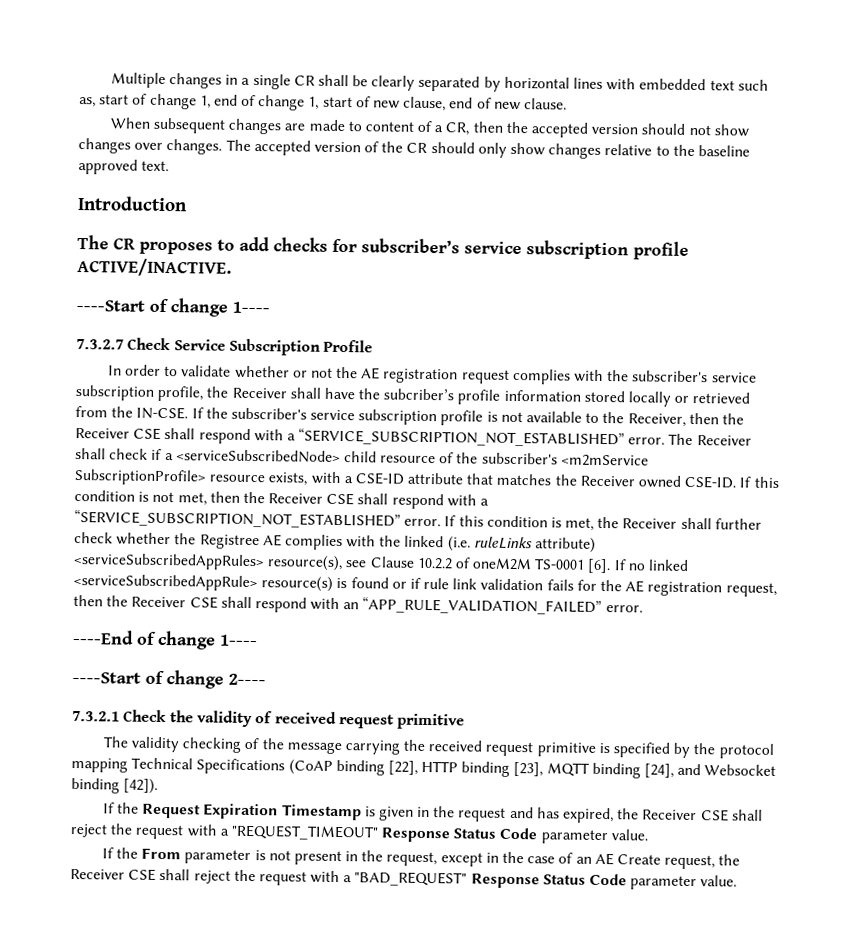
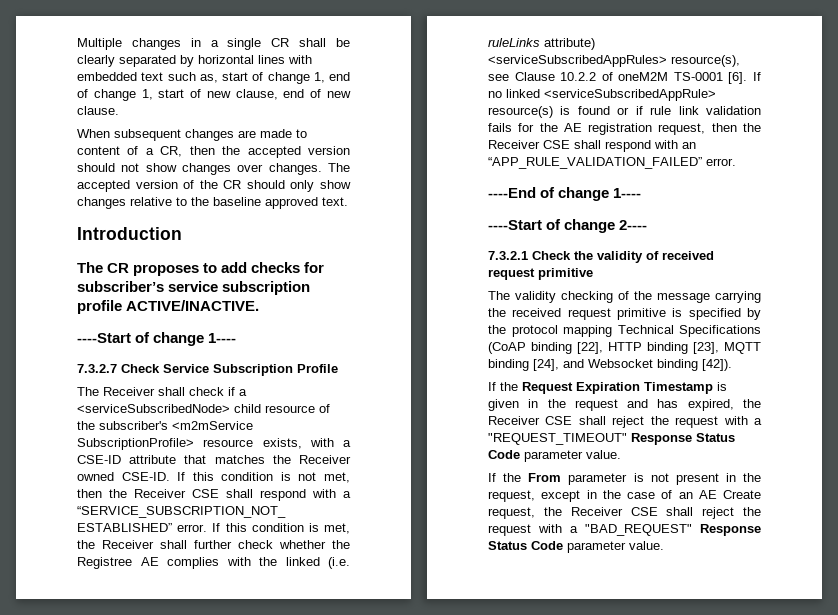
[107,364,757,385] [75,385,751,407] [75,405,744,427] [75,427,666,448] In order to validate whether or not the AE registration request complies with the subscriber's service subscription profile, the Receiver shall have the subcriber’s profile information stored locally or retrieved from the IN-CSE. If the subscriber's service subscription profile is not available to the Receiver, then the Receiver CSE shall respond with a “SERVICE_SUBSCRIPTION_NOT_ESTABLISHED” error. -> (338, 368) none

